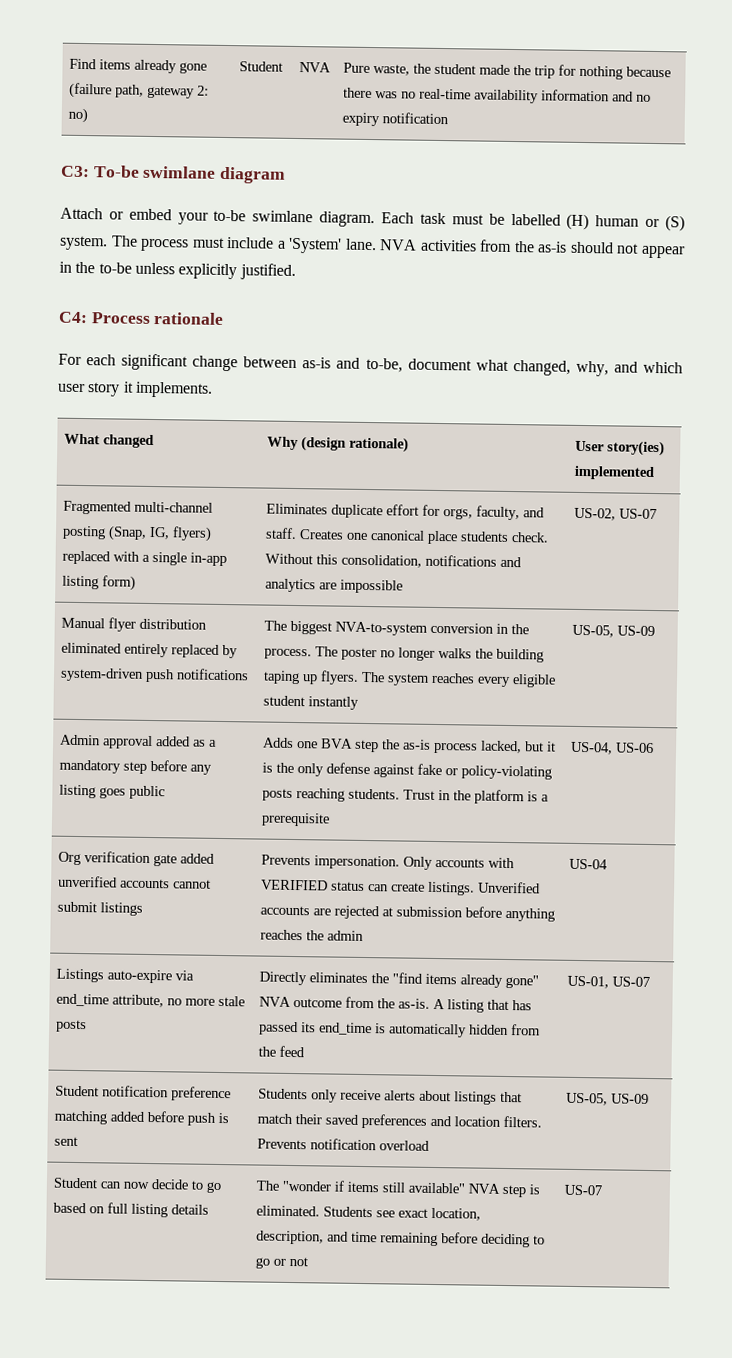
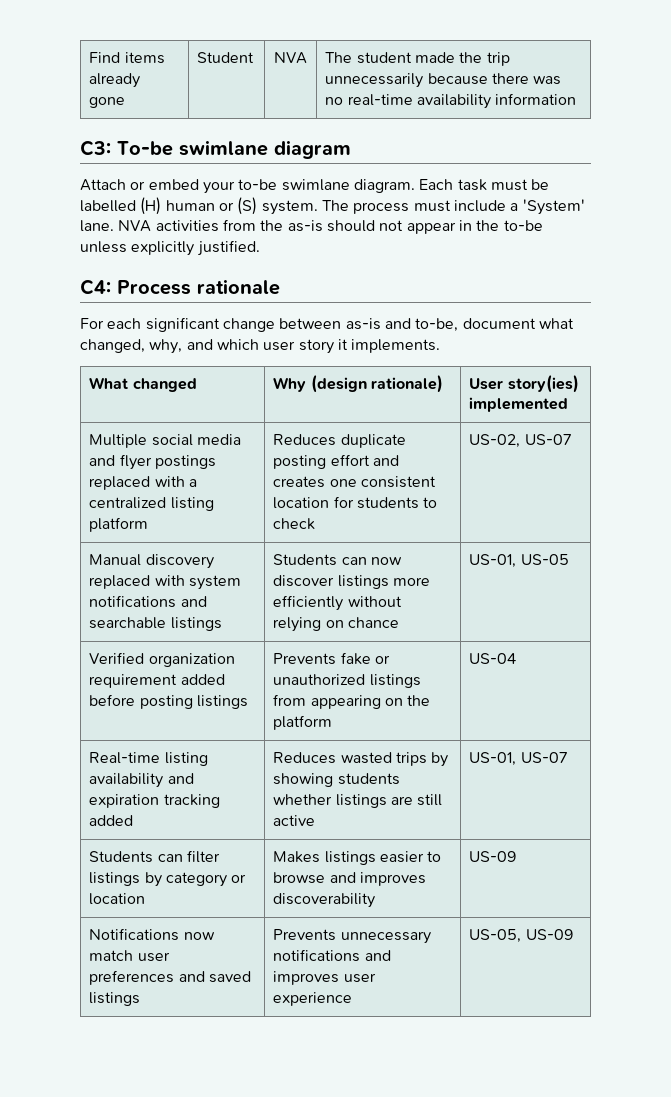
[69,82,210,99] [68,107,89,124] (failure path, gateway 2: no) -> (126, 102) none
[343,62,432,76] Pure waste, the -> [325,52,353,63] The
[558,64,624,80] for nothing -> [325,73,424,88] unnecessarily
[612,91,652,102] [342,112,450,127] and no expiry notification -> (577, 99) none
[63,500,214,515] [62,525,213,542] [62,550,228,567] [62,575,137,591] [266,503,546,521] [265,527,550,545] [265,553,523,568] [265,578,404,594] [574,507,658,521] [61,617,208,632] [61,642,239,659] [60,667,250,683] [264,620,530,636] [264,646,545,663] [263,670,557,688] [263,695,360,710] [572,624,656,638] [60,734,218,750] [59,759,213,775] [59,784,166,800] [263,737,557,754] [262,762,553,780] [262,788,550,805] [261,812,331,827] [570,741,655,755] [58,851,216,867] [58,875,212,889] [57,901,144,916] [261,854,516,870] [261,879,542,896] [260,905,556,922] [260,929,365,942] [569,858,609,870] [56,968,195,984] [56,993,246,1008] [56,1019,88,1033] [259,971,540,989] [259,996,533,1013] [259,1021,542,1038] [258,1045,306,1058] [567,975,651,989] [55,1085,232,1102] [54,1110,230,1126] [54,1136,79,1147] [258,1088,523,1105] [257,1113,543,1129] [257,1138,431,1151] [566,1092,650,1106] [53,1177,222,1194] [53,1202,210,1218] [256,1180,541,1198] [256,1205,482,1221] [256,1230,546,1248] [255,1256,309,1269] [564,1184,603,1196] Fragmented multi-channel posting (Snap, IG, flyers) replaced with a single in-app listing form) | Eliminates duplicate effort for orgs, faculty, and staff. Creates one canonical place students check. Without this consolidation, notifications and analytics are impossible | US-02, US-07 // Manual flyer distribution eliminated entirely replaced by system-driven push notifications | The biggest NVA-to-system conversion in the process. The poster no longer walks the building taping up flyers. The system reaches every eligible student instantly | US-05, US-09 // Admin approval added as a mandatory step before any listing goes public | Adds one BVA step the as-is process lacked, but it is the only defense against fake or policy-violating posts reaching students. Trust in the platform is a prerequisite | US-04, US-06 // Org verification gate added unverified accounts cannot submit listings | Prevents impersonation. Only accounts with VERIFIED status can create listings. Unverified accounts are rejected at submission before anything reaches the admin | US-04 // Listings auto-expire via end_time attribute, no more stale posts | Directly eliminates the "find items already gone" NVA outcome from the as-is. A listing that has passed its end_time is automatically hidden from the feed | US-01, US-07 // Student notification preference matching added before push is sent | Students only receive alerts about listings that match their saved preferences and location filters. Prevents notification overload | US-05, US-09 // Student can now decide to go based on full listing details | The "wonder if items still available" NVA step is eliminated. Students see exact location, description, and time remaining before deciding to go or not | US-07 -> [89,434,241,448] [89,454,216,470] [89,476,197,490] [89,497,214,511] [89,517,149,532] [273,434,406,448] [273,454,399,469] [273,476,436,488] [273,496,438,509] [273,518,316,530] [469,434,572,448] [89,554,214,569] [89,575,241,590] [89,595,207,608] [89,617,222,631] [273,554,402,566] [273,575,430,589] [273,595,402,611] [273,617,399,632] [469,554,569,568] [89,652,235,667] [89,674,225,688] [89,694,248,709] [273,652,390,665] [273,674,421,688] [273,694,431,709] [273,715,333,730] [469,653,517,664] [89,752,208,766] [89,773,194,788] [89,794,220,808] [89,815,134,826] [273,752,449,767] [273,773,400,787] [273,794,443,808] [273,815,316,826] [469,752,568,766] [89,850,220,863] [89,872,247,887] [89,893,146,905] [273,851,442,865] [273,872,426,886] [273,893,376,908] [469,851,517,862] [89,928,215,941] [89,950,170,962] [89,970,251,985] [89,992,141,1006] [273,929,431,944] [273,949,391,962] [273,971,376,985] [273,992,353,1006] [469,929,573,943] Multiple social media and flyer postings replaced with a centralized listing platform | Reduces duplicate posting effort and creates one consistent location for students to check | US-02, US-07 // Manual discovery replaced with system notifications and searchable listings | Students can now discover listings more efficiently without relying on chance | US-01, US-05 // Verified organization requirement added before posting listings | Prevents fake or unauthorized listings from appearing on the platform | US-04 // Real-time listing availability and expiration tracking added | Reduces wasted trips by showing students whether listings are still active | US-01, US-07 // Students can filter listings by category or location | Makes listings easier to browse and improves discoverability | US-09 // Notifications now match user preferences and saved listings | Prevents unnecessary notifications and improves user experience | US-05, US-09

